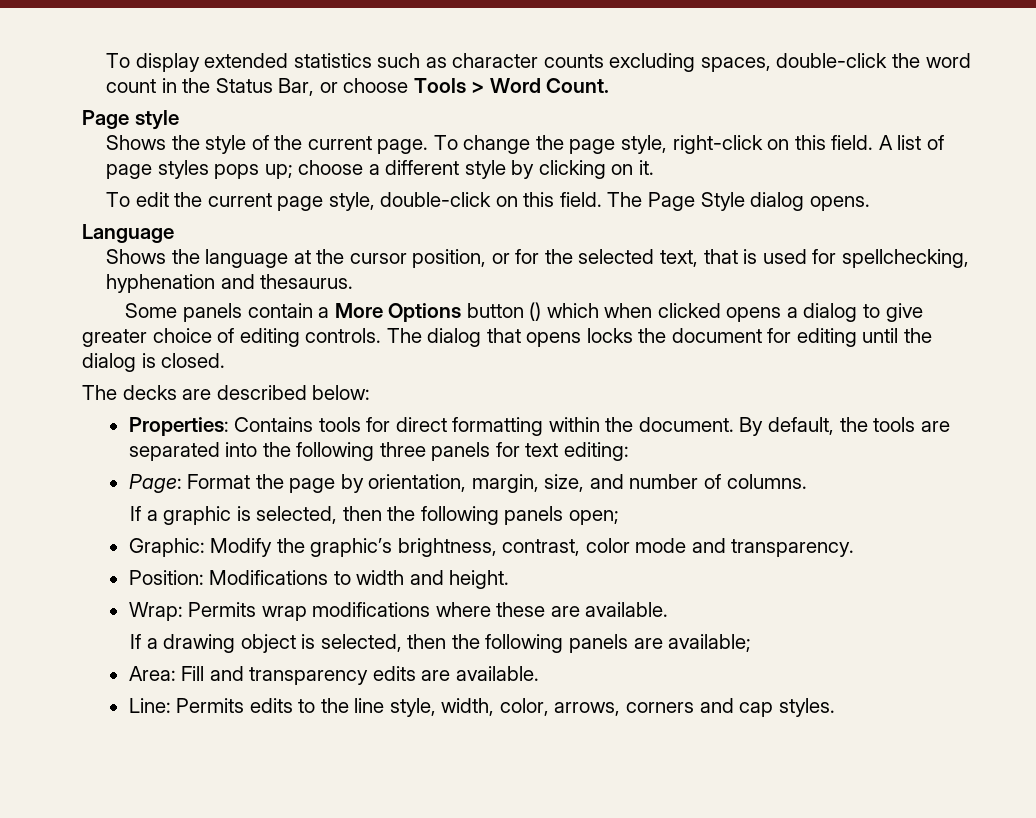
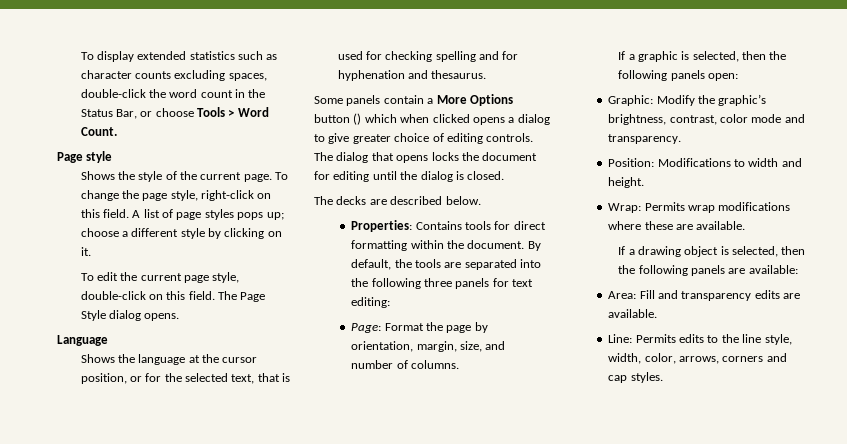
[841,249,969,268] spellchecking, -> [385,51,519,62] checking spelling and for
[312,385,371,400] below: -> [445,196,481,205] below.
[569,510,620,525] open; -> [707,73,738,81] open:
[668,634,752,652] available; -> [748,265,798,274] available:

